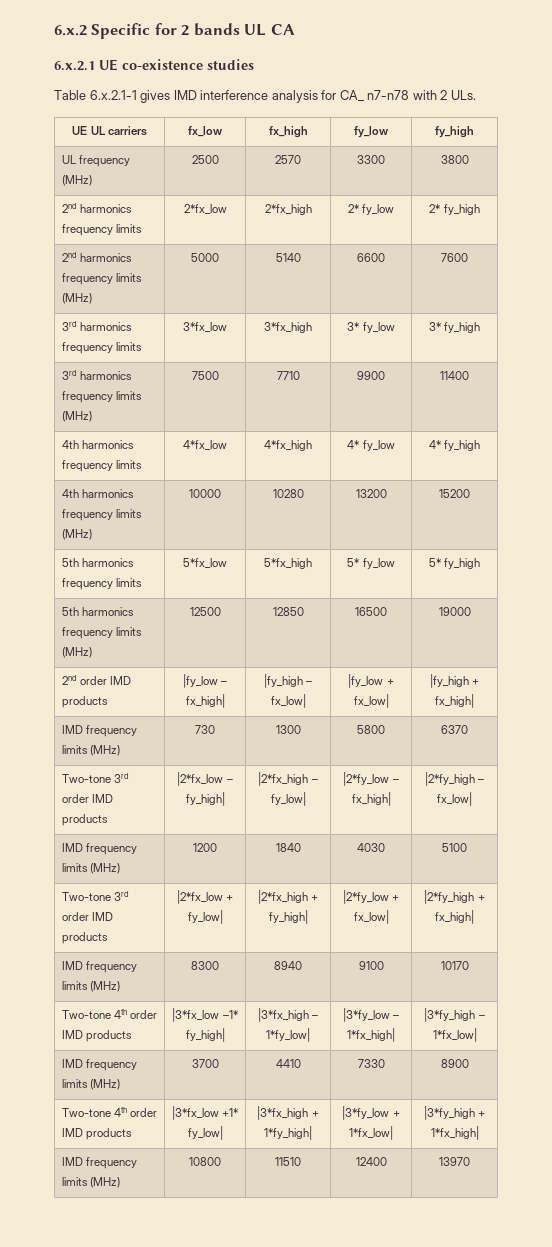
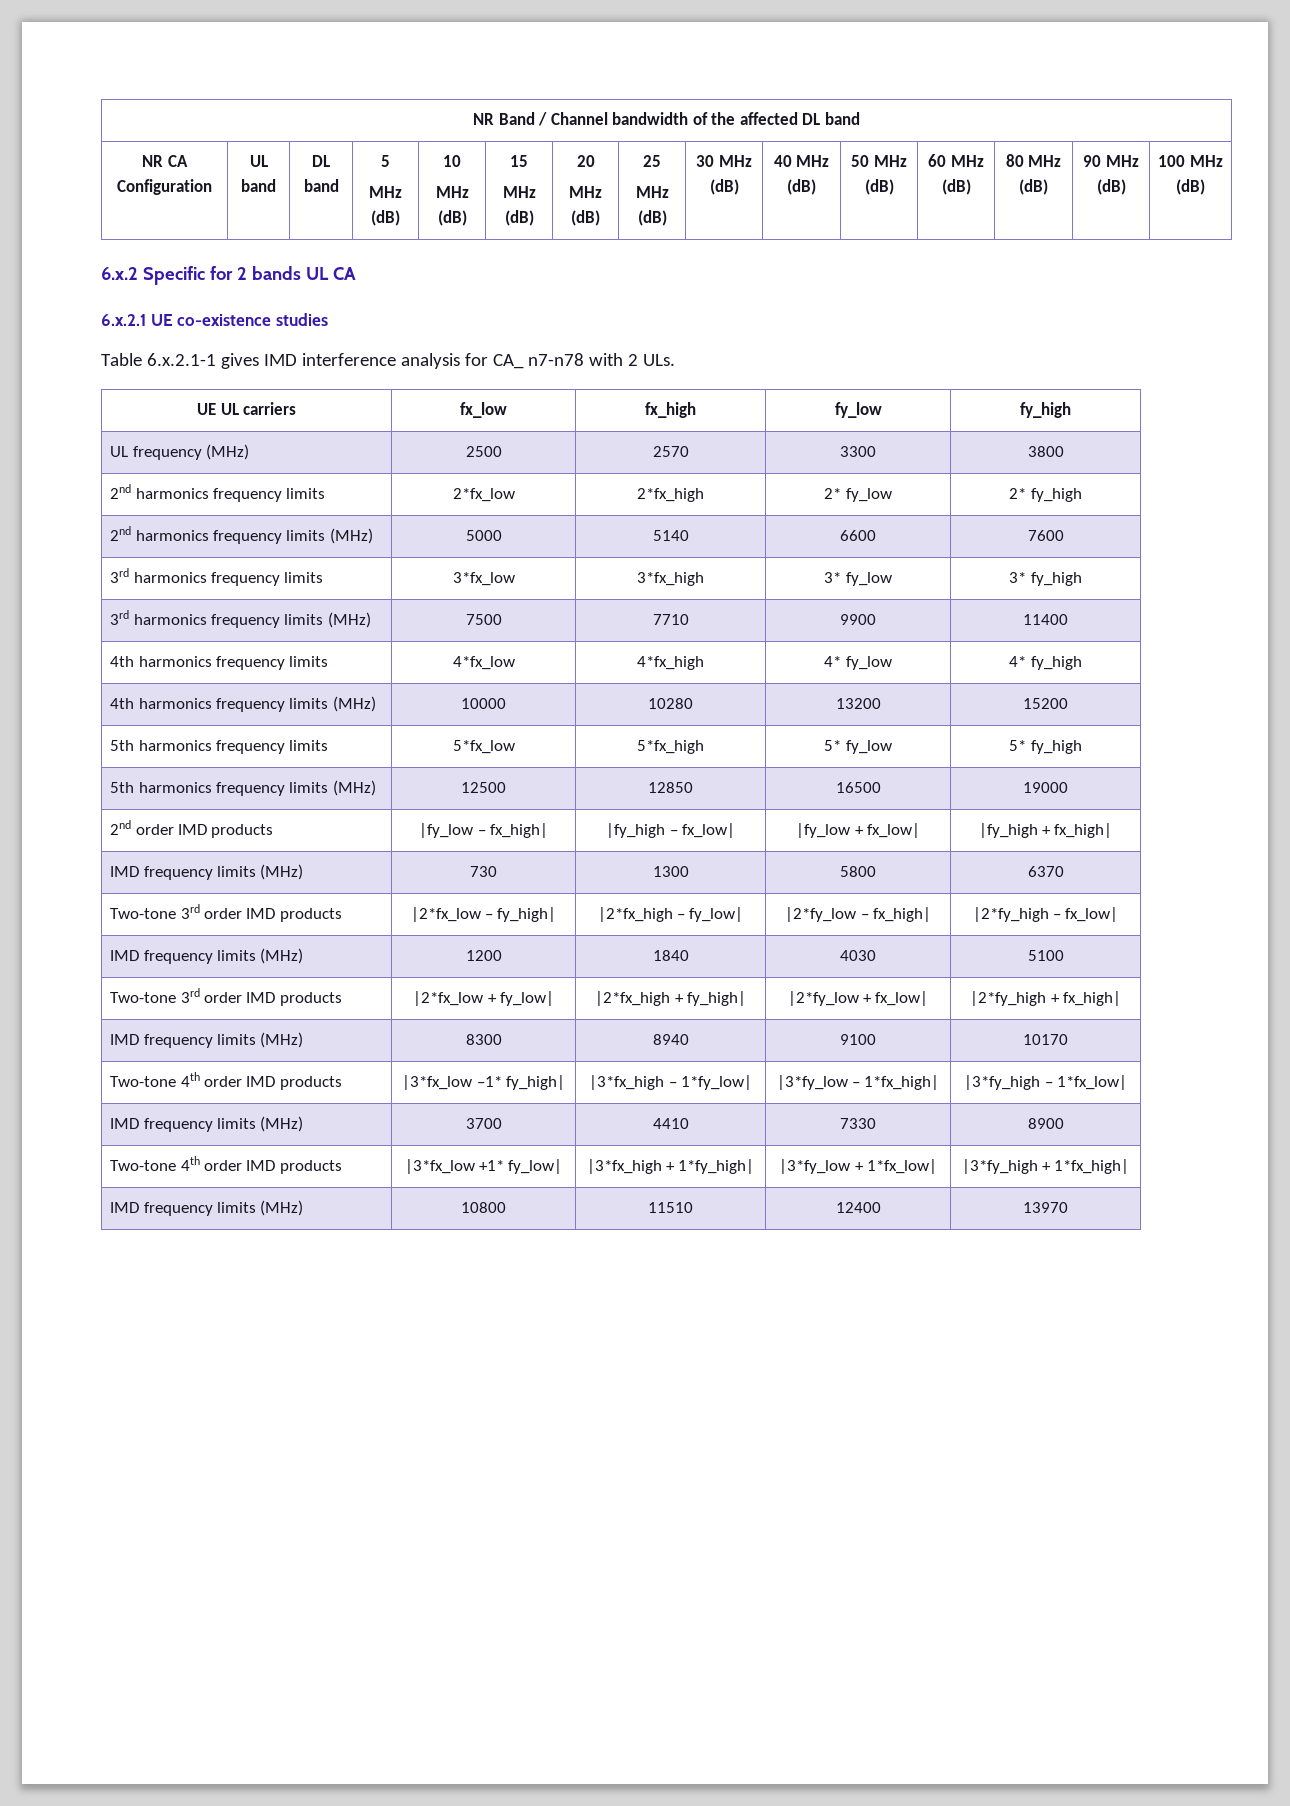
(54, 30) none -> [473,112,860,126] [142,155,188,167] [117,179,212,195] [249,155,268,167] [241,179,276,192] [312,155,330,167] [303,179,339,192] [381,155,390,167] [369,186,402,198] [371,210,400,226] [443,155,461,167] [435,186,469,198] [437,210,467,226] [510,155,528,167] [502,186,536,198] [504,210,534,226] [576,155,595,167] [569,186,602,198] [571,210,600,226] [643,155,661,167] [635,186,669,198] [637,210,667,226] [696,155,752,167] [709,179,739,195] [773,155,830,167] [787,179,816,195] [851,155,907,167] [864,179,894,195] [928,154,984,167] [941,179,971,195] [1005,154,1062,167] [1019,179,1048,195] [1083,155,1139,167] [1096,179,1126,195] [1158,155,1223,167] [1176,179,1205,195] NR Band / Channel bandwidth of the affected DL band // NR CA Configuration | UL band | DL band | 5 // MHz (dB) | 10 // MHz (dB) | 15 // MHz (dB) | 20 // MHz (dB) | 25 // MHz (dB) | 30 MHz (dB) | 40 MHz (dB) | 50 MHz (dB) | 60 MHz (dB) | 80 MHz (dB) | 90 MHz (dB) | 100 MHz (dB) //

